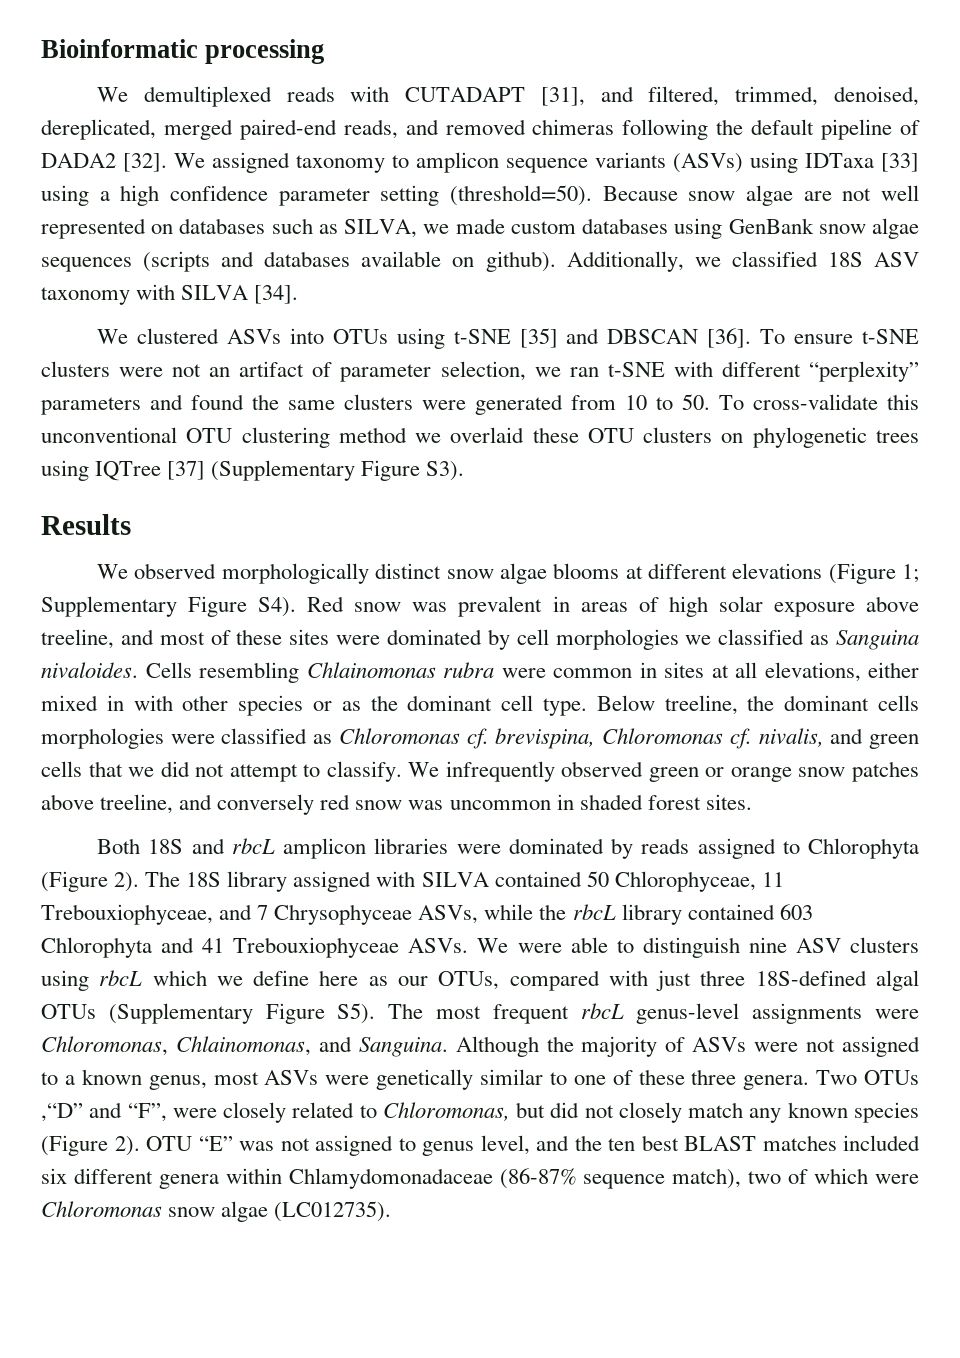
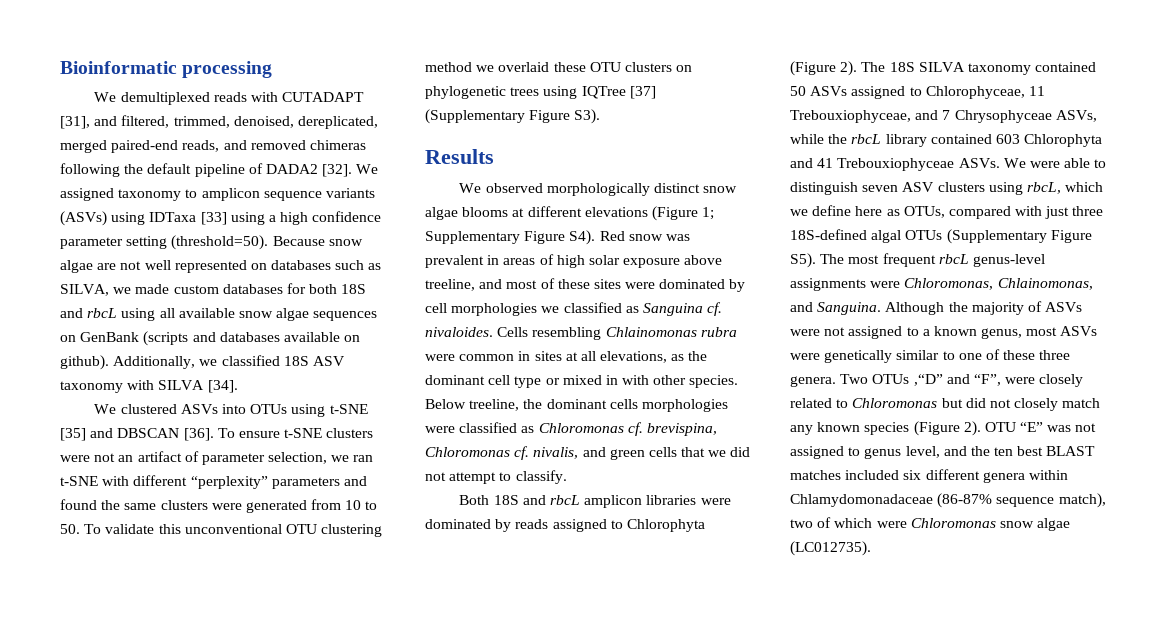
[674,218,814,239] using GenBank -> [286,283,367,294] [60,308,235,321] for both 18S and rbcL using all available
(132, 264) none -> [60,332,140,342] on GenBank
[753,394,878,410] cross-validate -> [105,524,155,534] validate
(919, 640) none -> [707,302,723,316] cf.
[868,662,919,678] [41,695,588,716] either mixed in with other species or as the dominant cell type. -> [671,351,708,361] [425,375,739,388] as the dominant cell type or mixed in with other species.
[408,761,919,782] [41,794,752,815] We infrequently observed green or orange snow patches above treeline, and conversely red snow was uncommon in shaded forest sites. -> (567, 477) none
[227,871,609,892] library assigned with SILVA contained 50 -> [918,62,1097,75] [790,86,922,99] SILVA taxonomy contained 50 ASVs assigned to
[748,937,787,953] nine -> [862,185,899,192] seven
[99,970,143,986] rbcL -> [1026,182,1061,194] rbcL,
[397,976,428,986] our -> (900, 212) none
[382,1102,510,1121] Chloromonas, -> [852,398,938,408] Chloromonas

